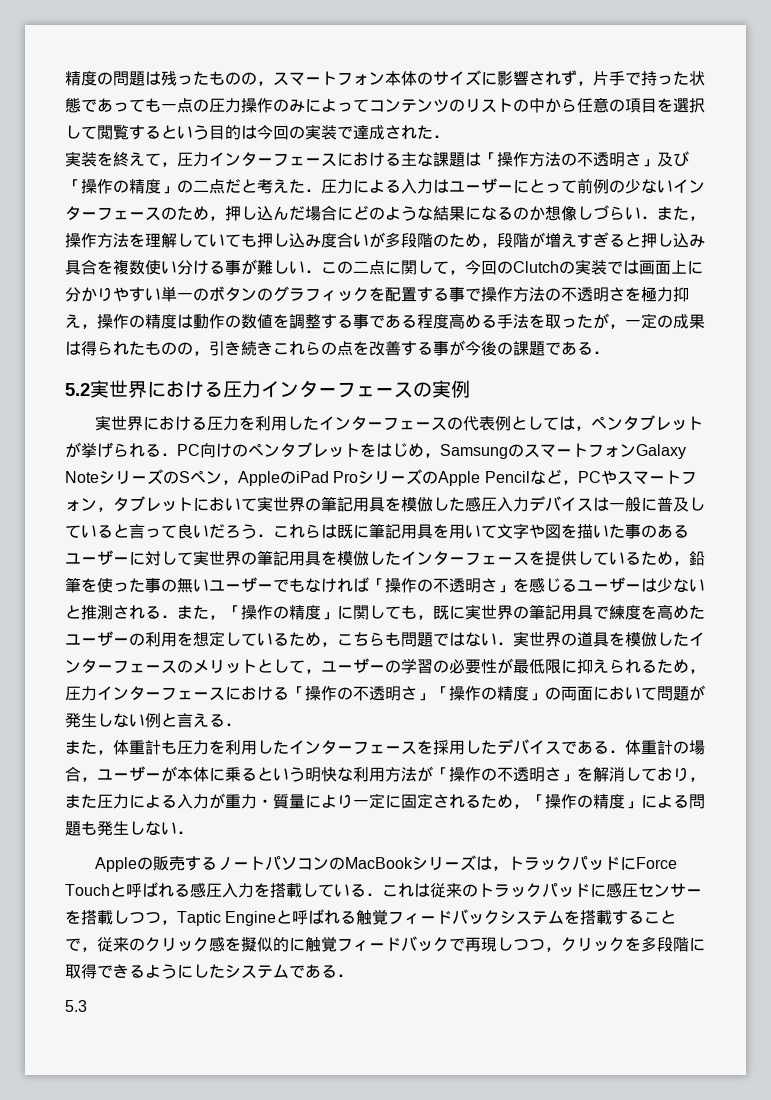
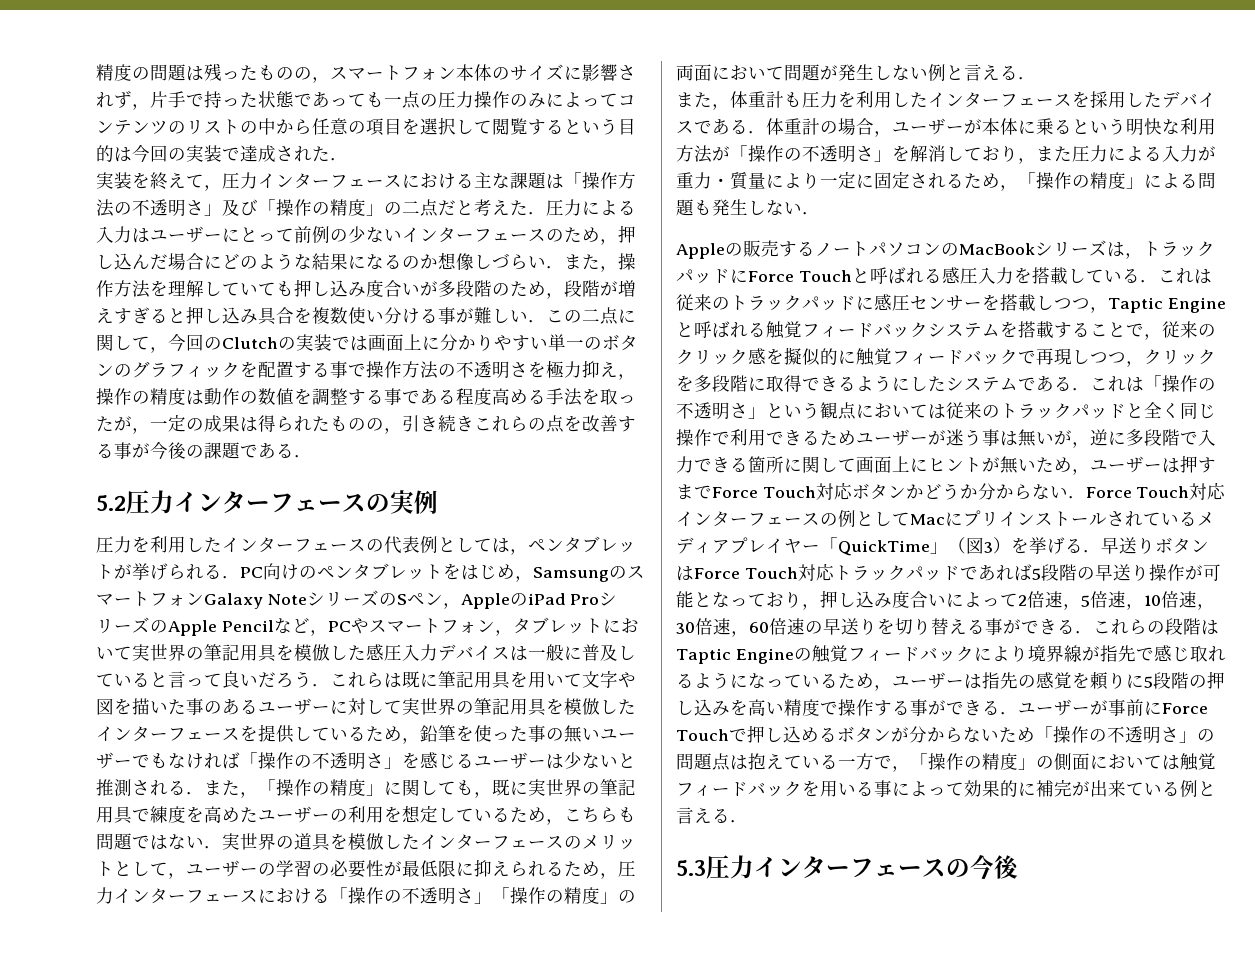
[90,380,223,398] 実世界における -> (126, 503) none
[95,415,208,431] 実世界における -> (438, 502) none
[65,1000,87,1012] // 5.3 -> [1090,375,1216,392] [676,402,1216,420] [676,429,1216,448] [676,455,1216,475] [676,482,1227,500] [676,510,1215,527] [676,537,1209,556] [676,563,1221,581] [676,590,1215,610] [676,618,1219,637] [676,645,1226,664] [676,671,1225,691] [676,699,1208,716] [676,725,1215,744] [676,753,1216,772] [676,779,1216,797] [676,807,748,824] [676,855,1019,880] これは「操作の不透明さ」という観点においては従来のトラックパッドと全く同じ操作で利用できるためユーザーが迷う事は無いが，逆に多段階で入力できる箇所に関して画面上にヒントが無いため，ユーザーは押すまでForce Touch対応ボタンかどうか分からない．Force Touch対応インターフェースの例としてMacにプリインストールされているメディアプレイヤー「QuickTime」（図3）を挙げる．早送りボタンはForce Touch対応トラックパッドであれば5段階の早送り操作が可能となっており，押し込み度合いによって2倍速，5倍速，10倍速，30倍速，60倍速の早送りを切り替える事ができる．これらの段階はTaptic Engineの触覚フィードバックにより境界線が指先で感じ取れるようになっているため，ユーザーは指先の感覚を頼りに5段階の押し込みを高い精度で操作する事ができる．ユーザーが事前にForce Touchで押し込めるボタンが分からないため「操作の不透明さ」の問題点は抱えている一方で，「操作の精度」の側面においては触覚フィードバックを用いる事によって効果的に補完が出来ている例と言える． // 5.3圧力インターフェースの今後

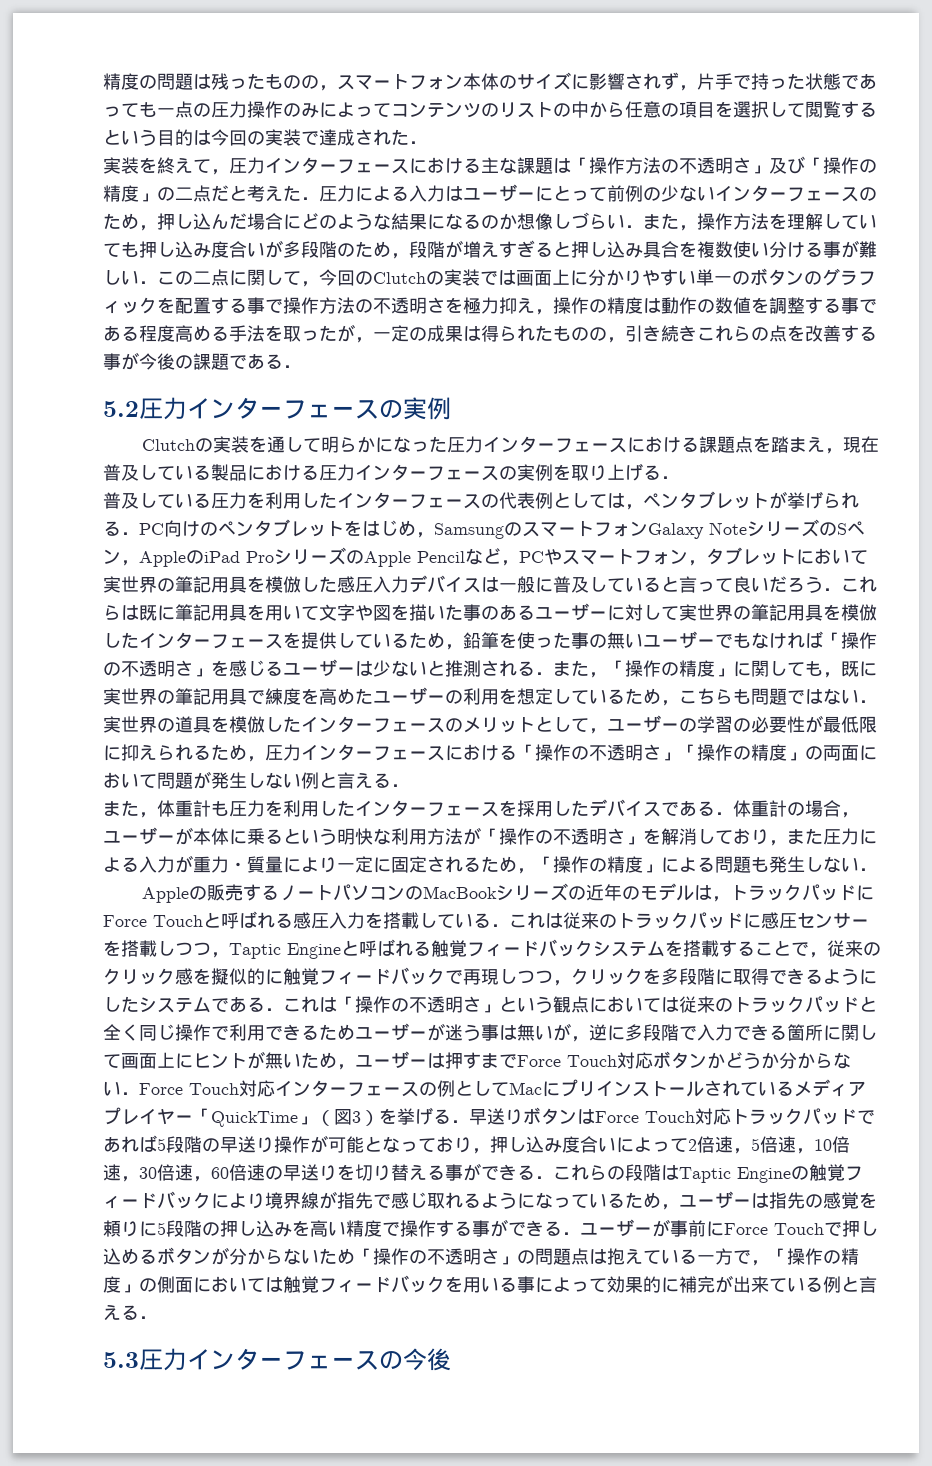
(438, 502) none -> [142,436,880,454] [103,463,679,481] [103,492,211,509] Clutchの実装を通して明らかになった圧力インターフェースにおける課題点を踏まえ，現在普及している製品における圧力インターフェースの実例を取り上げる． // 普及している
(1107, 248) none -> [568,883,695,901] の近年のモデル

